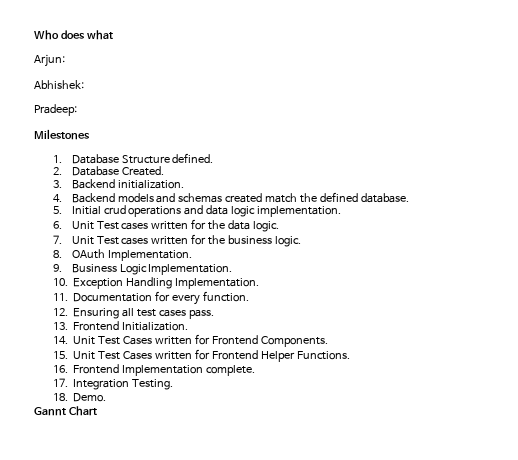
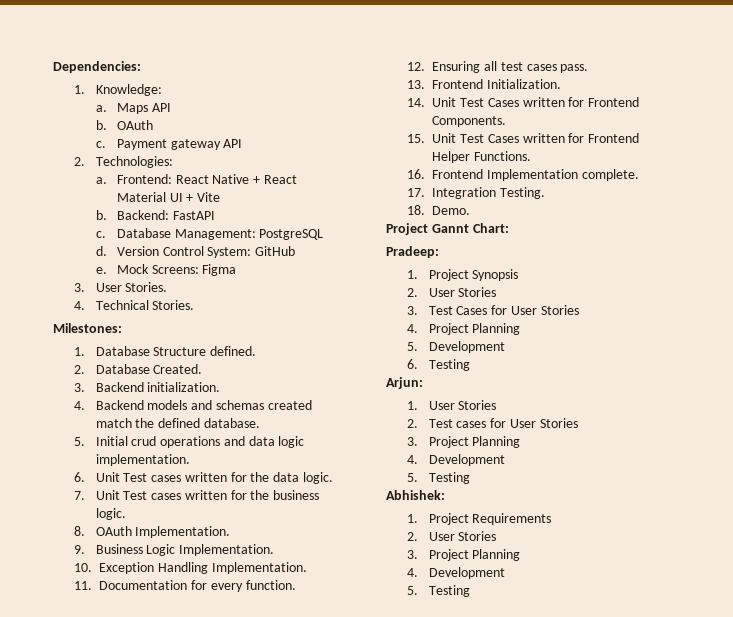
[34,30,113,40] [34,54,65,67] [34,80,84,89] [34,104,77,116] [34,129,90,140] Who does what // Arjun: // Abhishek: // Pradeep: // Milestones -> [53,61,141,73] [74,84,162,96] [95,103,171,114] [95,120,153,130] [95,139,243,150] [74,156,173,168] [95,174,297,184] [116,192,221,202] [95,210,215,220] [95,228,324,240] [95,246,296,258] [95,264,237,276] [74,282,168,292] [74,300,195,310] [53,323,122,333] Dependencies: // 1. Knowledge: // a. Maps API // b. OAuth // c. Payment gateway API // 2. Technologies: // a. Frontend: React Native + React Material UI + Vite // b. Backend: FastAPI // c. Database Management: PostgreSQL // d. Version Control System: GitHub // e. Mock Screens: Figma // 3. User Stories. // 4. Technical Stories. // Milestones:
[34,406,97,416] Gannt Chart -> [386,223,509,235] [386,246,439,258] [407,269,519,281] [407,287,497,297] [407,305,579,315] [407,323,521,335] [407,341,505,353] [407,359,470,371] [386,377,423,389] [407,400,497,410] [407,418,578,428] [407,436,521,448] [407,454,505,466] [407,472,470,484] [386,490,445,500] [407,513,552,525] [407,531,497,541] [407,549,521,561] [407,567,505,579] [407,585,470,597] Project Gannt Chart: // Pradeep: // 1. Project Synopsis // 2. User Stories // 3. Test Cases for User Stories // 4. Project Planning // 5. Development // 6. Testing // Arjun: // 1. User Stories // 2. Test cases for User Stories // 3. Project Planning // 4. Development // 5. Testing // Abhishek: // 1. Project Requirements // 2. User Stories // 3. Project Planning // 4. Development // 5. Testing

